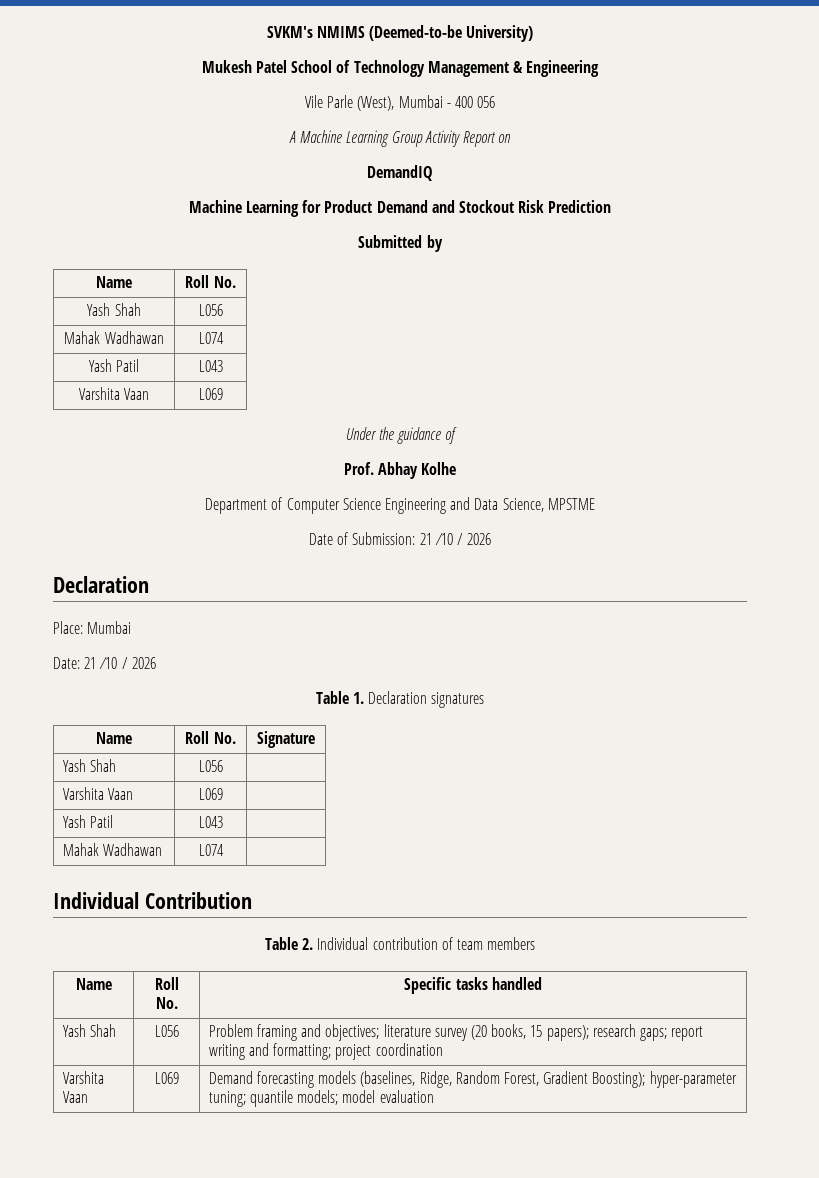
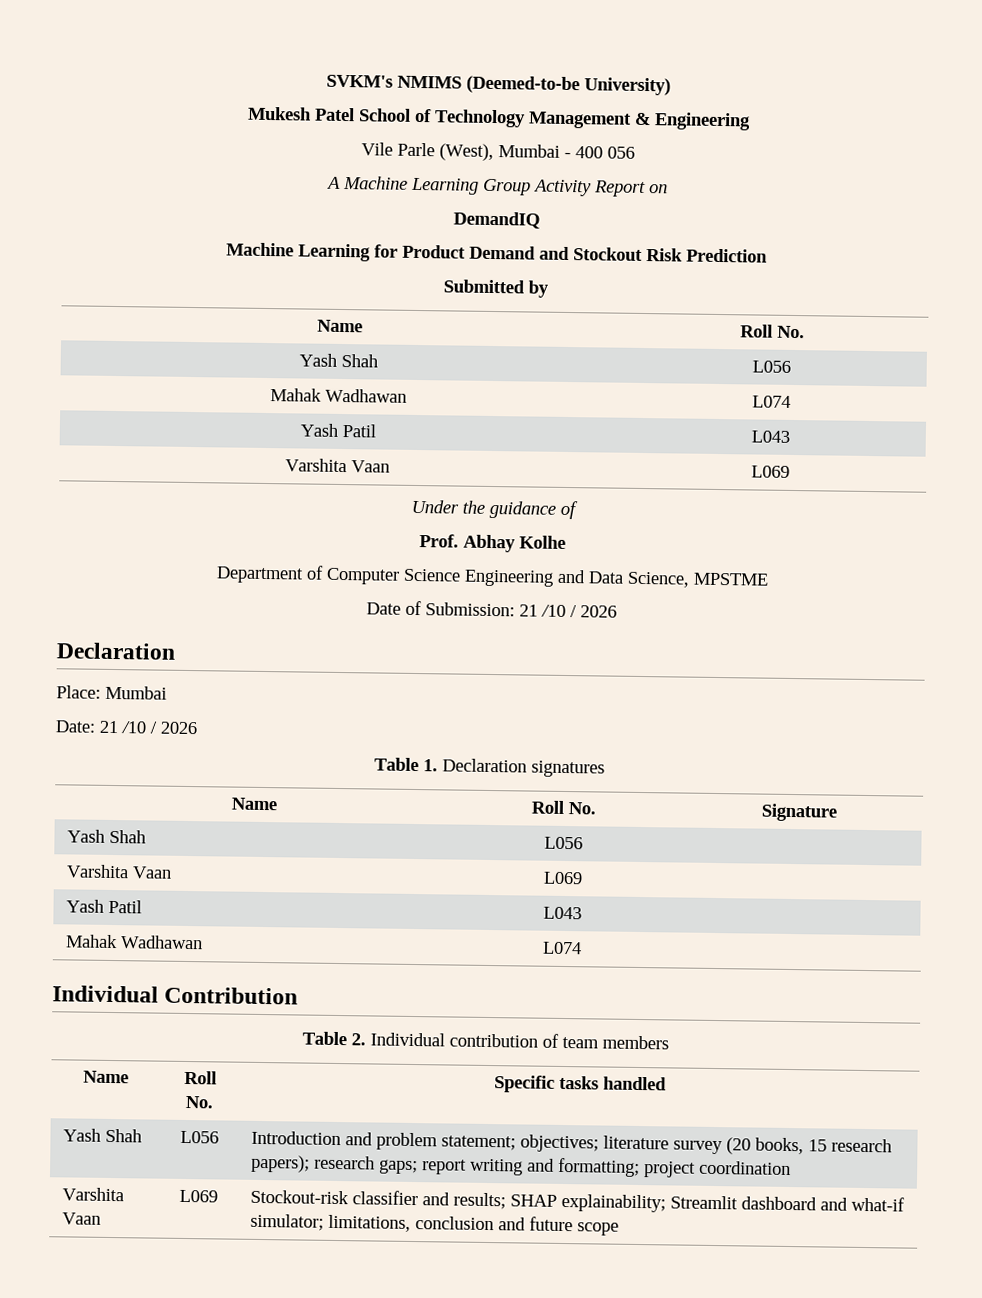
[208,1024,322,1041] Problem framing and -> [250,1130,516,1151] Introduction and problem statement;
(543, 1031) none -> [830,1138,892,1153] research
[208,1071,737,1088] [208,1090,434,1107] Demand forecasting models (baselines, Ridge, Random Forest, Gradient Boosting); hyper-parameter tuning; quantile models; model evaluation -> [249,1189,905,1213] [249,1213,619,1236] Stockout-risk classifier and results; SHAP explainability; Streamlit dashboard and what-if simulator; limitations, conclusion and future scope

